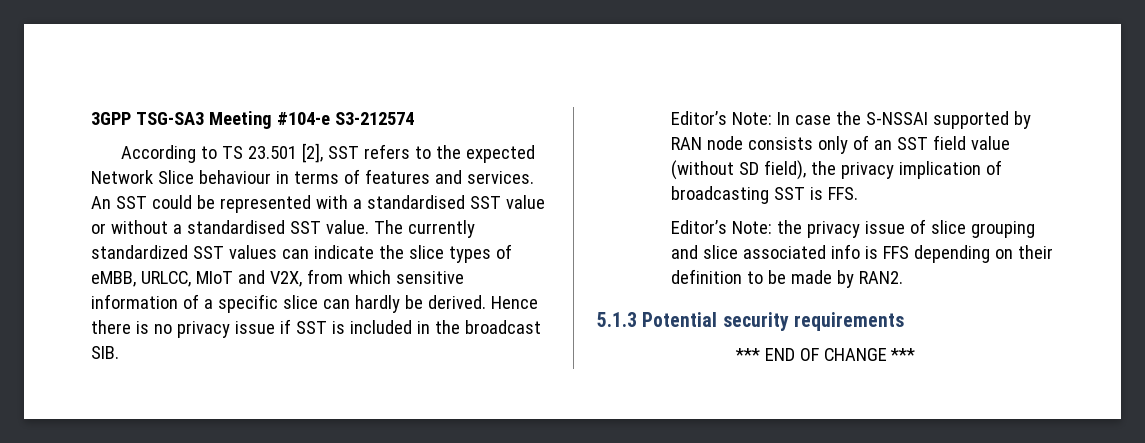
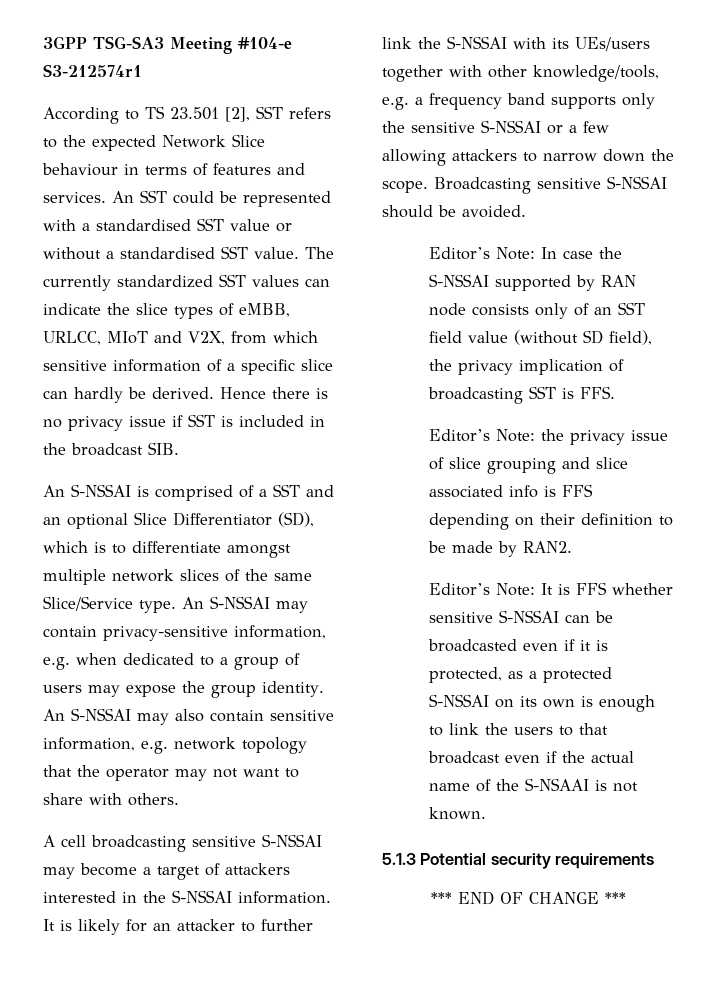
[334,112,414,125] S3-212574 -> [43,64,142,77] S3-212574r1
(119, 352) none -> [43,484,334,501] [43,512,314,529] [43,541,291,558] [43,569,312,585] [43,596,308,613] [43,625,326,641] [43,653,300,670] [43,681,324,698] [43,708,334,725] [43,737,307,754] [43,765,299,781] [43,793,179,806] [43,834,322,852] [43,863,290,880] [43,890,331,904] [43,919,313,935] [382,36,650,51] [382,65,659,82] [382,93,655,110] [382,120,609,134] [382,149,674,166] [382,176,667,194] [382,205,526,218] // An S-NSSAI is comprised of a SST and an optional Slice Differentiator (SD), which is to differentiate amongst multiple network slices of the same Slice/Service type. An S-NSSAI may contain privacy-sensitive information, e.g. when dedicated to a group of users may expose the group identity. An S-NSSAI may also contain sensitive information, e.g. network topology that the operator may not want to share with others. // A cell broadcasting sensitive S-NSSAI may become a target of attackers interested in the S-NSSAI information. It is likely for an attacker to further link the S-NSSAI with its UEs/users together with other knowledge/tools, e.g. a frequency band supports only the sensitive S-NSSAI or a few allowing attackers to narrow down the scope. Broadcasting sensitive S-NSSAI should be avoided.
(903, 277) none -> [429,582,674,596] [429,610,614,623] [428,639,609,652] [429,667,613,683] [429,694,656,712] [429,723,609,736] [428,751,635,764] [429,778,639,792] [429,807,487,820] // Editor’s Note: It is FFS whether sensitive S-NSSAI can be broadcasted even if it is protected, as a protected S-NSSAI on its own is enough to link the users to that broadcast even if the actual name of the S-NSAAI is not known.

